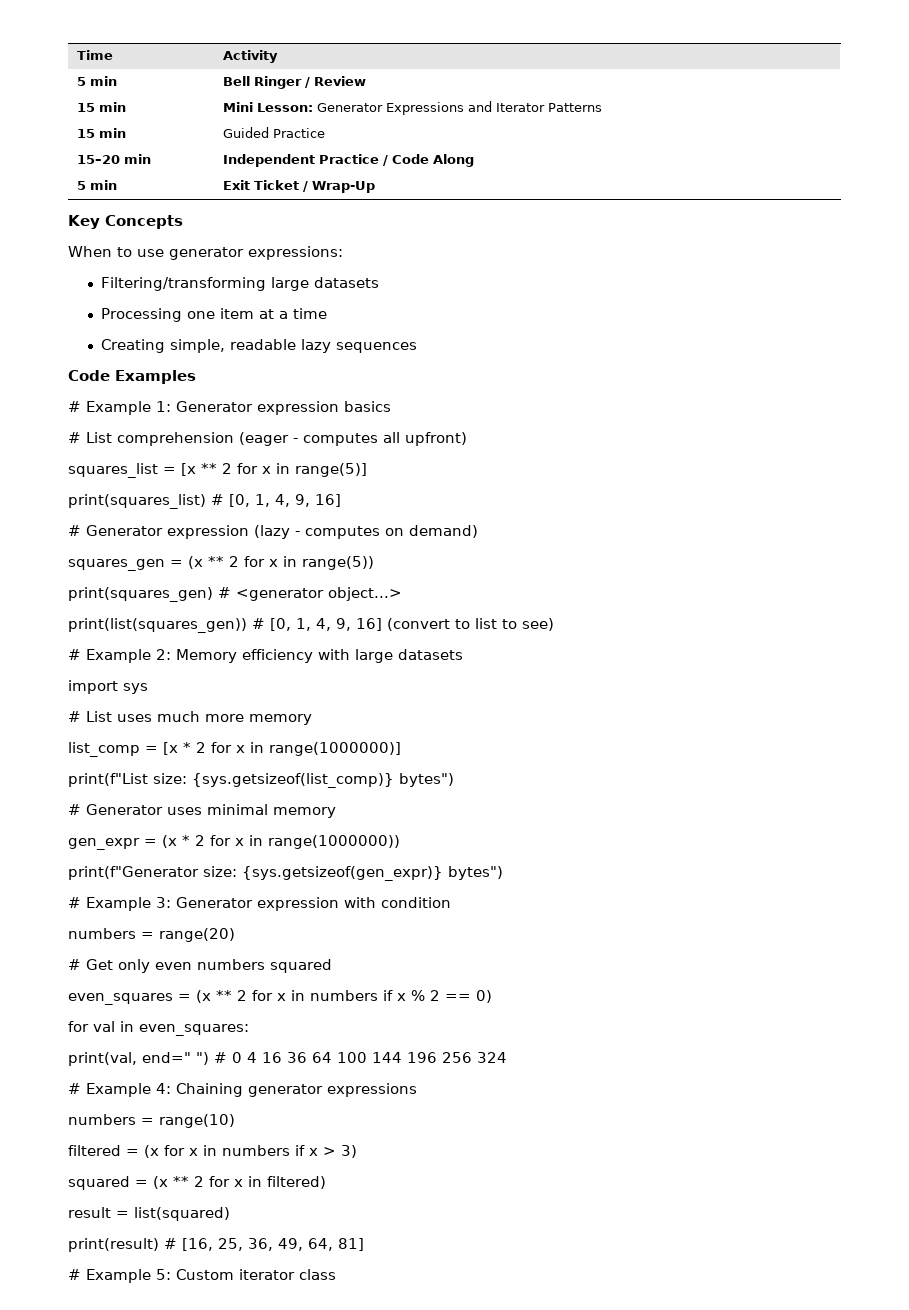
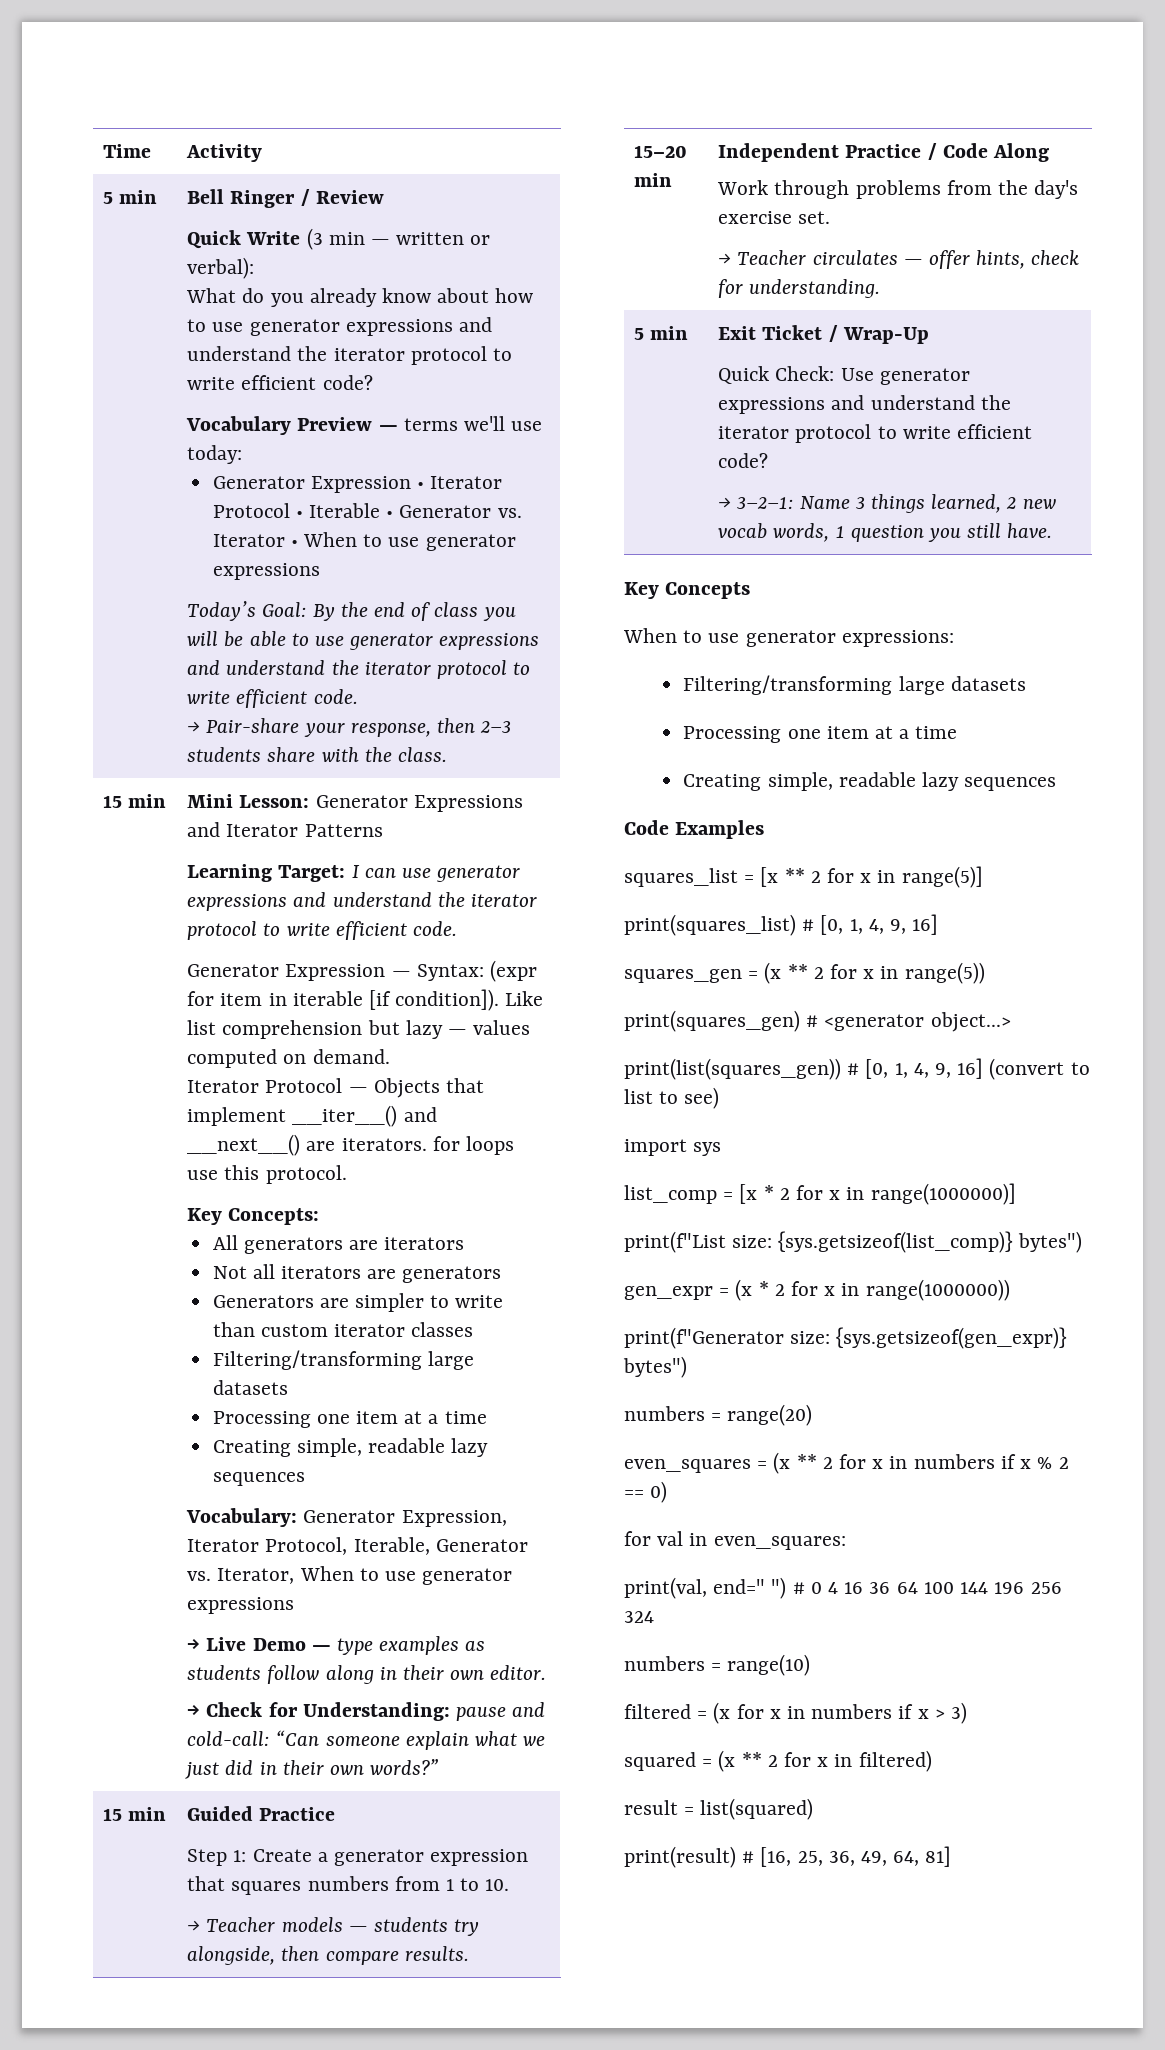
(367, 81) none -> [187,228,491,250] [187,257,255,279] [186,288,534,307] [187,317,493,336] [187,346,513,365] [187,375,373,390] [186,416,543,435] [187,445,243,464] [212,476,503,493] [212,503,522,518] [212,532,516,551] [212,563,320,580] [187,601,516,621] [187,631,540,650] [187,660,531,679] [187,689,358,708] [187,718,512,737] [187,747,448,762] // Quick Write (3 min — written or verbal): // What do you already know about how to use generator expressions and understand the iterator protocol to write efficient code? // Vocabulary Preview — terms we'll use today: // Generator Expression • Iterator Protocol • Iterable • Generator vs. Iterator • When to use generator expressions // Today’s Goal: By the end of class you will be able to use generator expressions and understand the iterator protocol to write efficient code. // → Pair-share your response, then 2–3 students share with the class.
[77,128,127,138] [223,127,326,138] // 15 min | Guided Practice -> [187,864,521,882] [187,892,538,911] [187,921,458,940] [187,960,538,982] [187,989,544,1011] [187,1020,531,1039] [187,1049,390,1068] [187,1078,485,1098] [187,1105,437,1127] [187,1134,515,1156] [187,1165,347,1184] [187,1208,320,1225] [212,1235,465,1254] [212,1264,502,1283] [212,1293,504,1312] [212,1322,474,1337] [212,1350,474,1370] [212,1380,288,1395] [212,1411,487,1428] [212,1438,489,1457] [212,1472,305,1486] [186,1508,507,1527] [187,1537,528,1555] [187,1566,513,1585] [187,1597,295,1614] [187,1636,486,1655] [187,1665,547,1684] [187,1702,546,1721] [187,1730,546,1750] [185,1759,440,1779] [103,1807,167,1821] [187,1806,336,1821] [187,1849,529,1866] [187,1876,510,1895] [187,1917,480,1936] [187,1946,469,1965] // Learning Target: I can use generator expressions and understand the iterator protocol to write efficient code. // Generator Expression — Syntax: (expr for item in iterable [if condition]). Like list comprehension but lazy — values computed on demand. // Iterator Protocol — Objects that implement __iter__() and __next__() are iterators. for loops use this protocol. // Key Concepts: // All generators are iterators // Not all iterators are generators // Generators are simpler to write than custom iterator classes // Filtering/transforming large datasets // Processing one item at a time // Creating simple, readable lazy sequences // Vocabulary: Generator Expression, Iterator Protocol, Iterable, Generator vs. Iterator, When to use generator expressions // → Live Demo — type examples as students follow along in their own editor. // → Check for Understanding: pause and cold-call: “Can someone explain what we just did in their own words?” // 15 min | Guided Practice // Step 1: Create a generator expression that squares numbers from 1 to 10. // → Teacher models — students try alongside, then compare results.
(475, 160) none -> [717,180,1079,199] [718,211,831,224] [718,250,1080,269] [718,279,881,298] // Work through problems from the day's exercise set. // → Teacher circulates — offer hints, check for understanding.
(376, 187) none -> [718,366,970,385] [718,395,1011,414] [718,424,1033,443] [718,453,769,468] [718,494,1056,513] [718,523,1053,542] // Quick Check: Use generator expressions and understand the iterator protocol to write efficient code? // → 3–2–1: Name 3 things learned, 2 new vocab words, 1 question you still have.
[68,401,391,415] [68,432,467,446] // # Example 1: Generator expression basics // # List comprehension (eager - computes all upfront) -> (765, 829) none
[68,525,478,539] // # Generator expression (lazy - computes on demand) -> (939, 924) none
[68,649,463,663] [68,680,148,694] [68,711,312,725] # Example 2: Memory efficiency with large datasets // import sys // # List uses much more memory -> [624,1139,722,1156] import sys
[68,804,336,818] // # Generator uses minimal memory -> (1082, 1242) none
[68,897,451,911] [68,928,235,942] [68,959,332,973] # Example 3: Generator expression with condition // numbers = range(20) // # Get only even numbers squared -> [624,1404,813,1426] numbers = range(20)
[68,1083,417,1097] // # Example 4: Chaining generator expressions -> (654, 1617) none
[68,1269,336,1283] // # Example 5: Custom iterator class -> (952, 1856) none

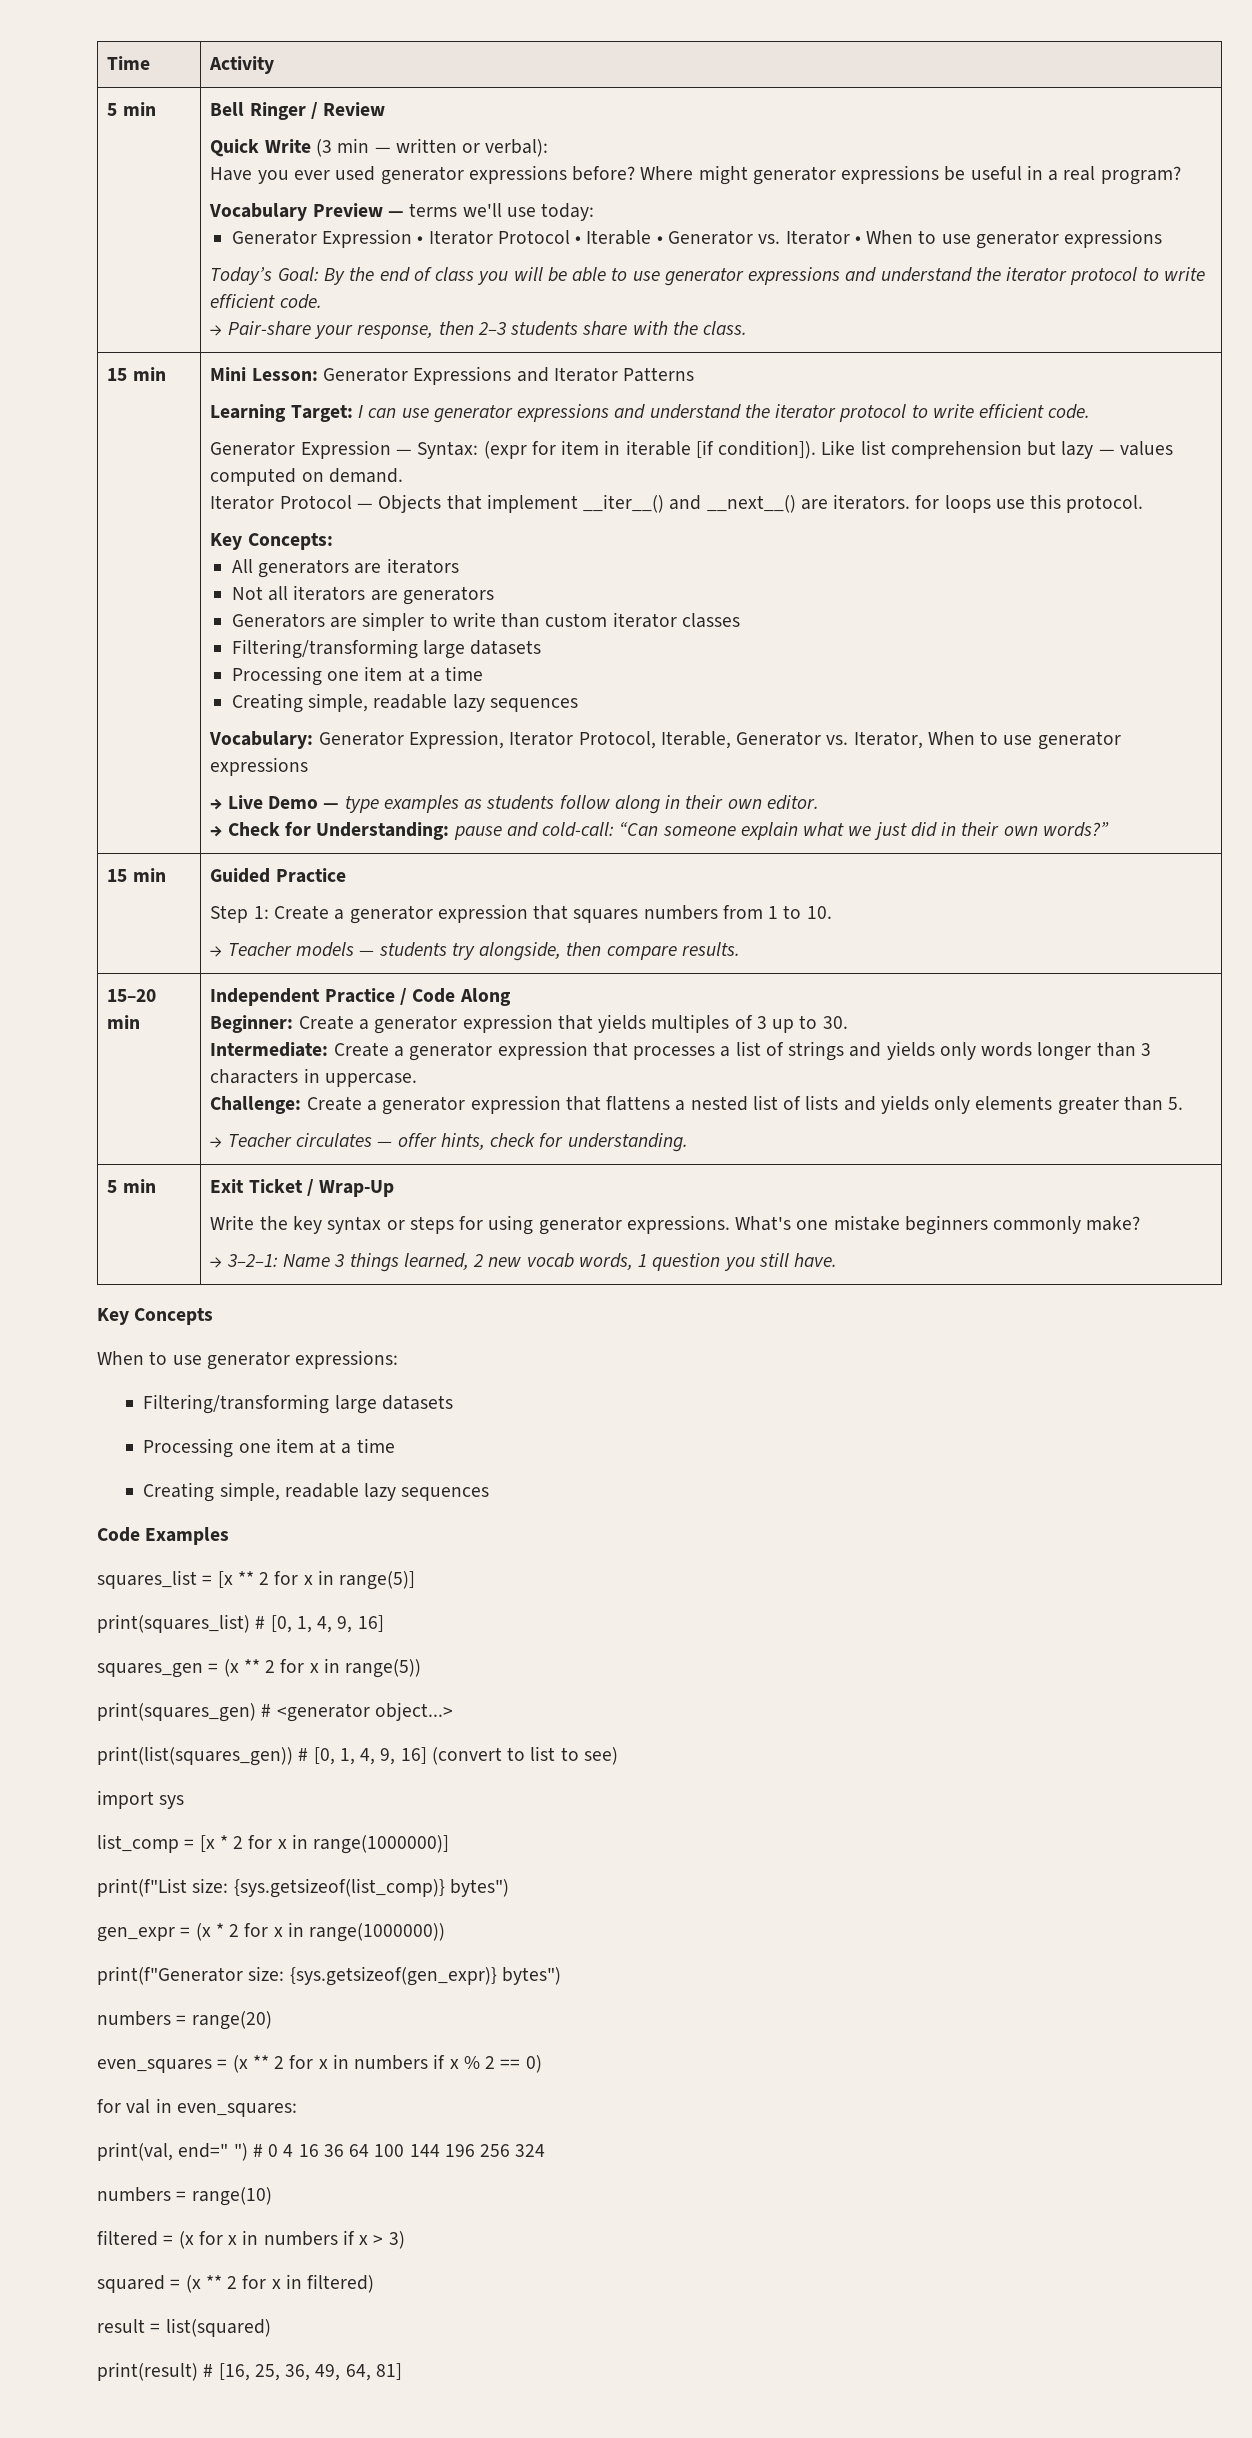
[186,288,534,307] [187,317,493,336] [187,346,513,365] [187,375,373,390] What do you already know about how to use generator expressions and understand the iterator protocol to write efficient code? -> [210,165,1181,185] Have you ever used generator expressions before? Where might generator expressions be useful in a real program?
[717,180,1079,199] [718,211,831,224] Work through problems from the day's exercise set. -> [210,1014,848,1034] [210,1041,1151,1061] [210,1068,417,1087] [210,1095,1184,1115] Beginner: Create a generator expression that yields multiples of 3 up to 30. // Intermediate: Create a generator expression that processes a list of strings and yields only words longer than 3 characters in uppercase. // Challenge: Create a generator expression that flattens a nested list of lists and yields only elements greater than 5.
[718,366,970,385] [718,395,1011,414] [718,424,1033,443] [718,453,769,468] Quick Check: Use generator expressions and understand the iterator protocol to write efficient code? -> [210,1215,1141,1235] Write the key syntax or steps for using generator expressions. What's one mistake beginners commonly make?

